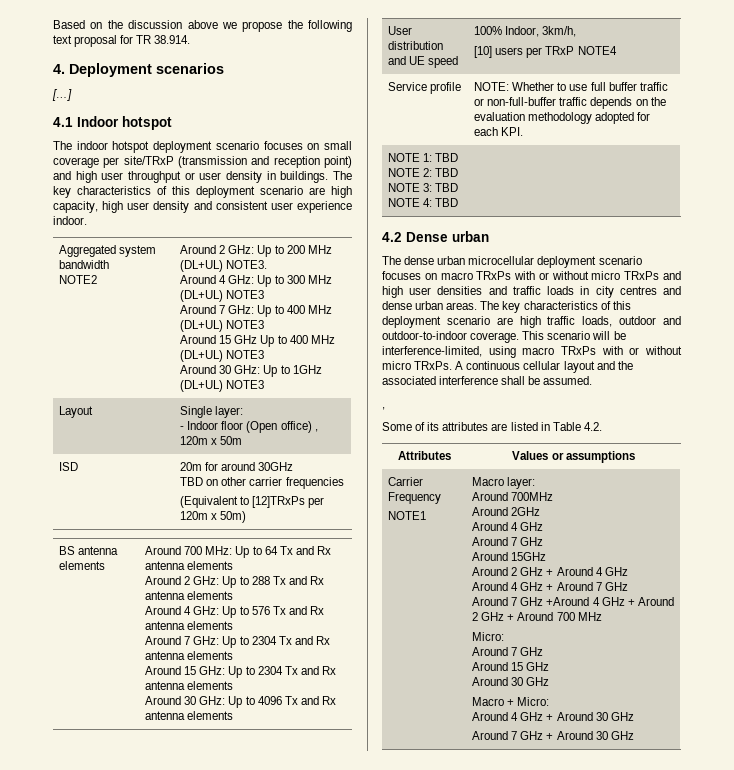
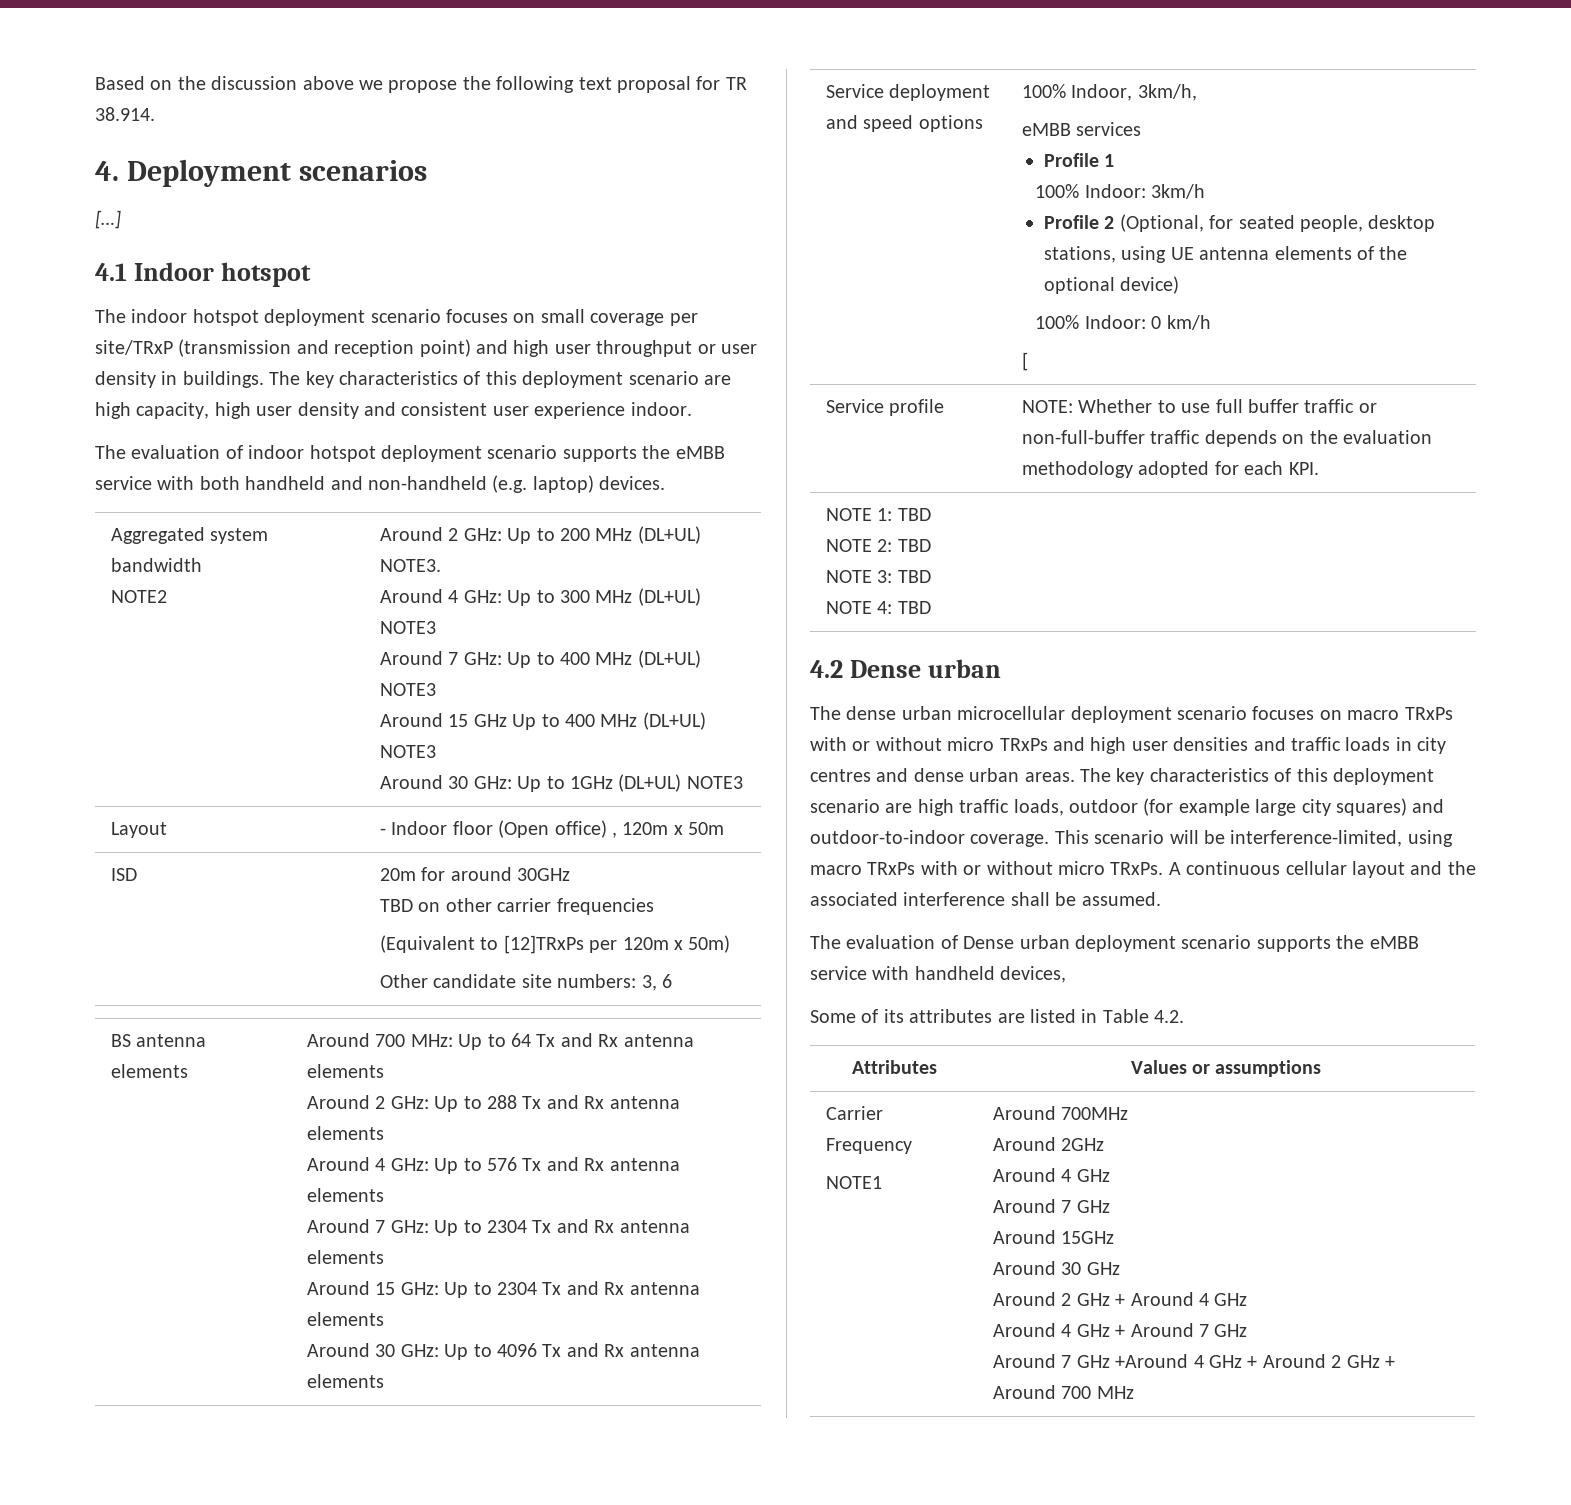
(87, 220) none -> [95,445,725,462] [95,475,666,493] // The evaluation of indoor hotspot deployment scenario supports the eMBB service with both handheld and non-handheld (e.g. laptop) devices.
[180,406,244,418] Single layer: // -> (167, 830) none
(247, 517) none -> [379,974,672,991] // Other candidate site numbers: 3, 6
[388,26,413,35] [388,41,444,50] [388,56,426,65] User distribution and UE -> [825,84,991,101] [825,115,858,129] Service deployment and
(459, 62) none -> [918,115,983,132] options
[474,46,617,58] [10] users per TRxP NOTE4 -> [1021,122,1142,136] [1043,153,1115,167] [1035,184,1206,199] [1043,214,1436,232] [1043,246,1408,263] [1043,276,1180,294] [1035,315,1211,330] [1021,352,1028,371] eMBB services // Profile 1 // 100% Indoor: 3km/h // Profile 2 (Optional, for seated people, desktop stations, using UE antenna elements of the optional device) // 100% Indoor: 0 km/h // [
(657, 320) none -> [1143,798,1407,816] (for example large city squares)
[382,407,385,410] , -> [810,935,1419,952] [810,966,1067,983] The evaluation of Dense urban deployment scenario supports the eMBB service with handheld devices,
[472,477,536,489] Macro layer: // -> (882, 1182) none
(547, 556) none -> [992,1261,1120,1275] // Around 30 GHz
[472,632,505,641] [472,647,544,656] [472,662,550,671] [472,677,550,686] [472,697,550,706] [472,712,634,721] [472,731,634,740] // Micro: // Around 7 GHz // Around 15 GHz // Around 30 GHz // Macro + Micro: // Around 4 GHz + Around 30 GHz // Around 7 GHz + Around 30 GHz -> (1134, 1392) none

